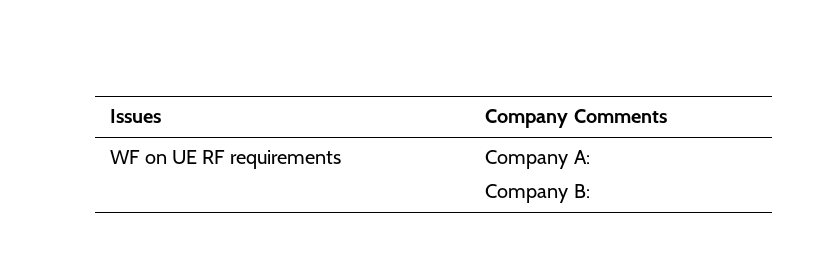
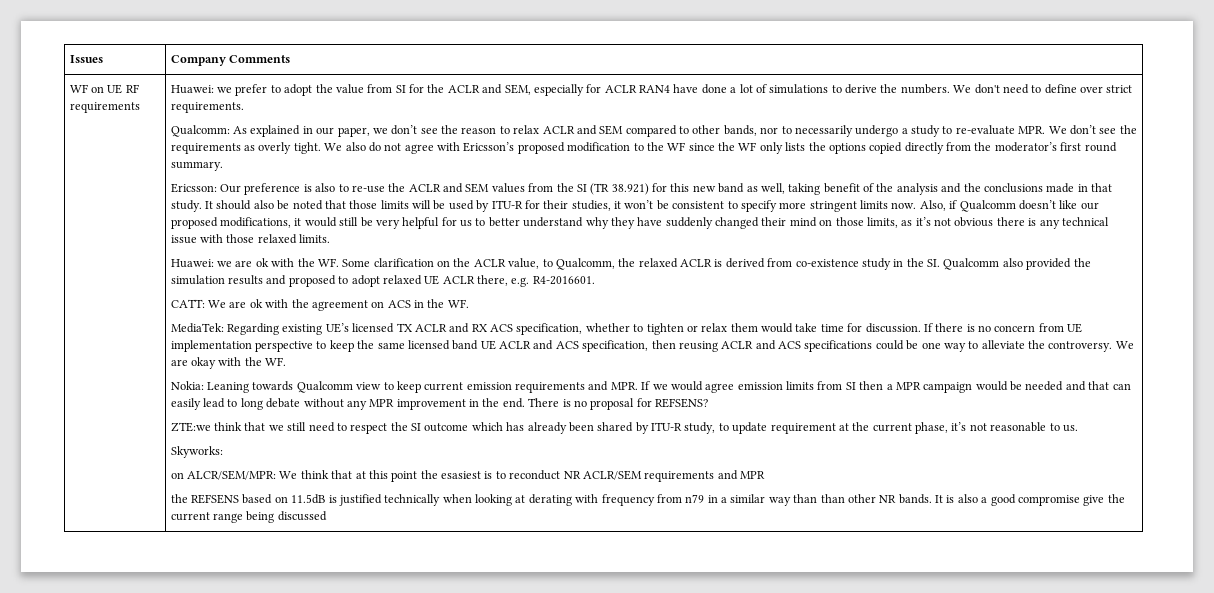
[485,150,590,169] [485,184,590,203] Company A: // Company B: -> [170,84,1133,96] [170,102,244,113] [170,125,1137,137] [170,142,1117,154] [170,161,223,171] [170,183,1113,195] [170,200,1099,212] [170,217,1109,229] [170,234,331,244] [170,258,1091,270] [170,275,595,287] [170,299,469,311] [170,323,1083,335] [170,340,1134,352] [170,357,287,369] [170,381,1131,393] [170,398,709,410] [170,422,1078,434] [170,446,223,458] [170,470,766,482] [170,494,1125,506] [170,511,327,523] Huawei: we prefer to adopt the value from SI for the ACLR and SEM, especially for ACLR RAN4 have done a lot of simulations to derive the numbers. We don't need to define over strict requirements. // Qualcomm: As explained in our paper, we don’t see the reason to relax ACLR and SEM compared to other bands, nor to necessarily undergo a study to re-evaluate MPR. We don’t see the requirements as overly tight. We also do not agree with Ericsson’s proposed modification to the WF since the WF only lists the options copied directly from the moderator’s first round summary. // Ericsson: Our preference is also to re-use the ACLR and SEM values from the SI (TR 38.921) for this new band as well, taking benefit of the analysis and the conclusions made in that study. It should also be noted that those limits will be used by ITU-R for their studies, it won’t be consistent to specify more stringent limits now. Also, if Qualcomm doesn’t like our proposed modifications, it would still be very helpful for us to better understand why they have suddenly changed their mind on those limits, as it’s not obvious there is any technical issue with those relaxed limits. // Huawei: we are ok with the WF. Some clarification on the ACLR value, to Qualcomm, the relaxed ACLR is derived from co-existence study in the SI. Qualcomm also provided the simulation results and proposed to adopt relaxed UE ACLR there, e.g. R4-2016601. // CATT: We are ok with the agreement on ACS in the WF. // MediaTek: Regarding existing UE’s licensed TX ACLR and RX ACS specification, whether to tighten or relax them would take time for discussion. If there is no concern from UE implementation perspective to keep the same licensed band UE ACLR and ACS specification, then reusing ACLR and ACS specifications could be one way to alleviate the controversy. We are okay with the WF. // Nokia: Leaning towards Qualcomm view to keep current emission requirements and MPR. If we would agree emission limits from SI then a MPR campaign would be needed and that can easily lead to long debate without any MPR improvement in the end. There is no proposal for REFSENS? // ZTE:we think that we still need to respect the SI outcome which has already been shared by ITU-R study, to update requirement at the current phase, it’s not reasonable to us. // Skyworks: // on ALCR/SEM/MPR: We think that at this point the esasiest is to reconduct NR ACLR/SEM requirements and MPR // the REFSENS based on 11.5dB is justified technically when looking at derating with frequency from n79 in a similar way than than other NR bands. It is also a good compromise give the current range being discussed

